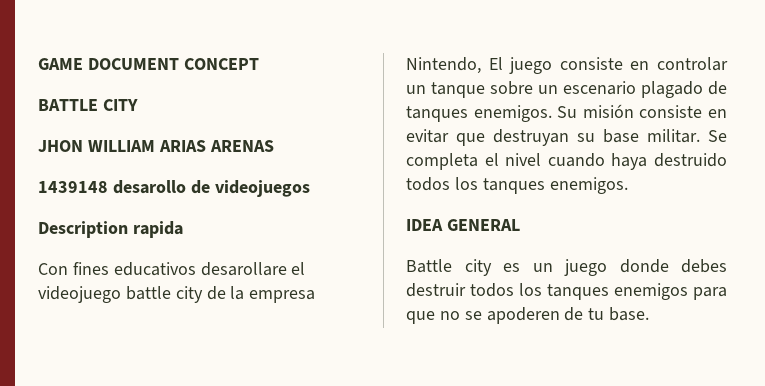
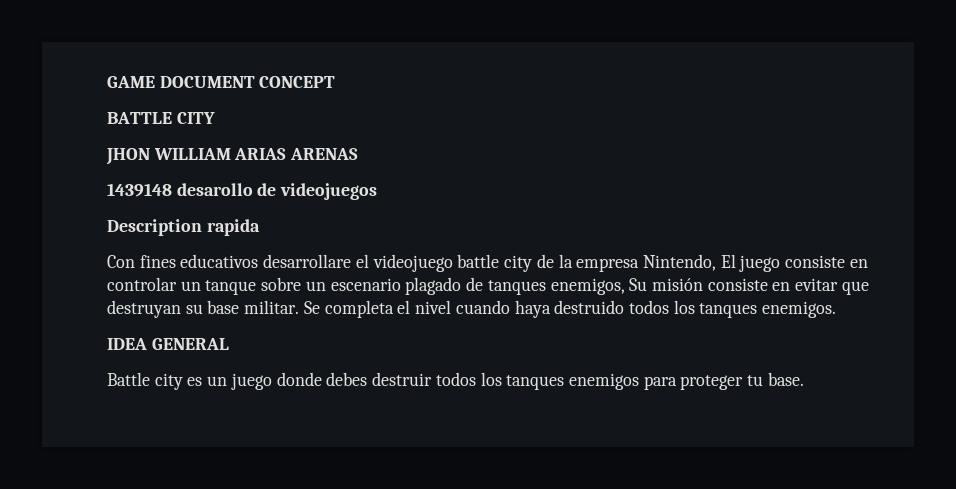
[200,262,287,276] desarollare -> [263,254,352,268] desarrollare
[473,105,552,122] enemigos. -> [550,278,625,295] enemigos,
[406,307,584,324] que no se apoderen de -> [680,375,744,390] proteger

